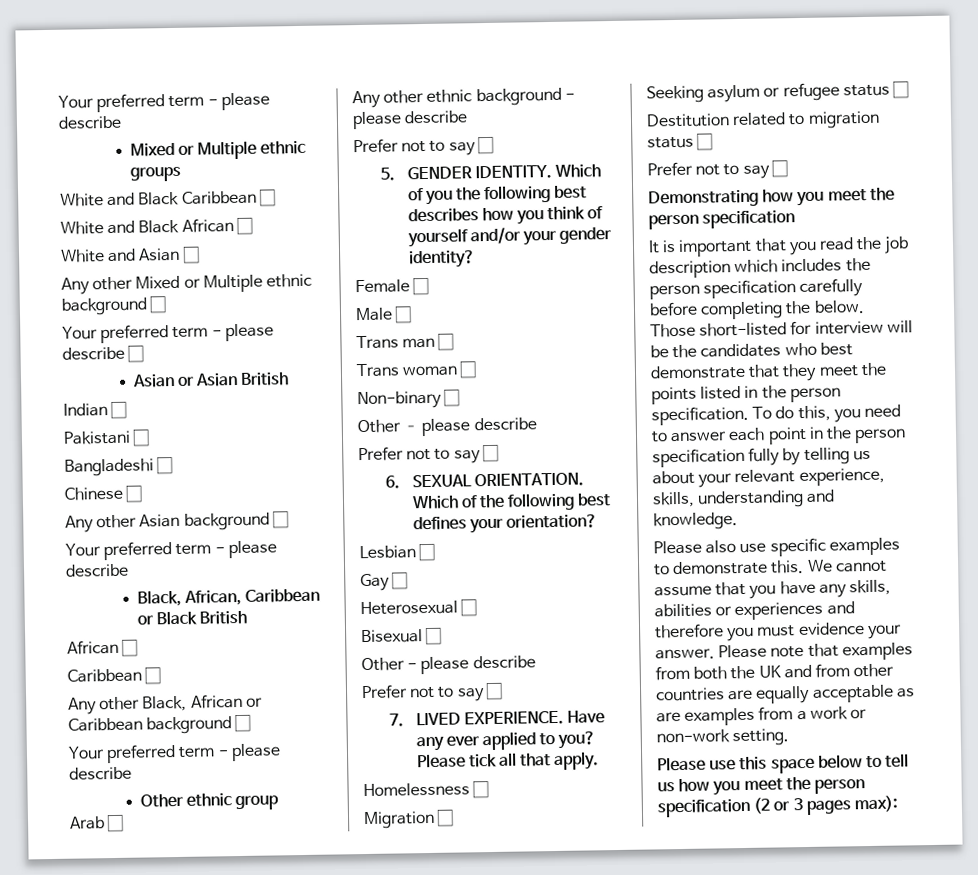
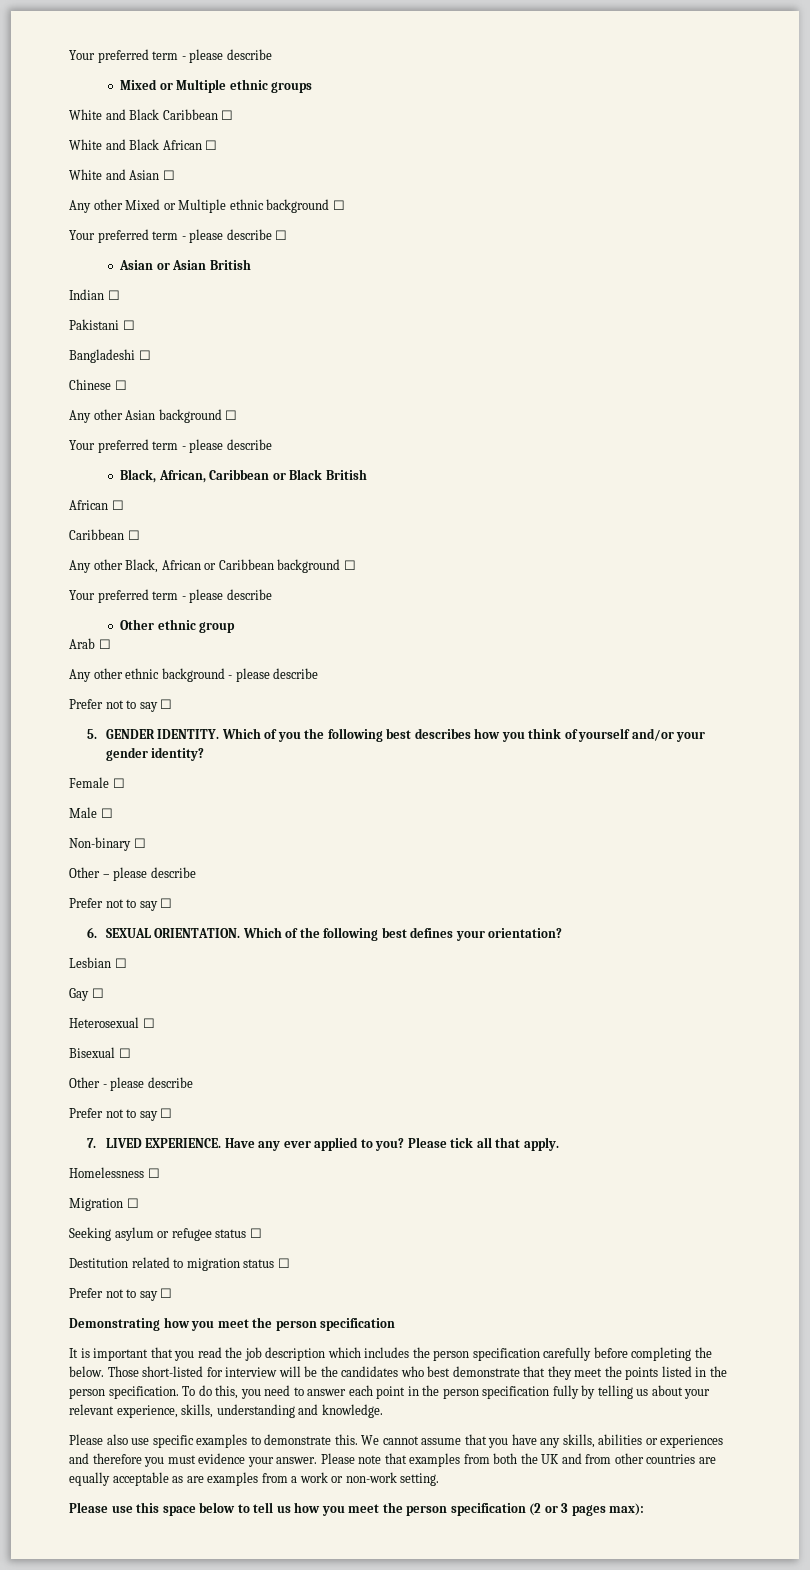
[356,333,455,351] [356,361,478,379] // Trans man ☐ // Trans woman ☐ -> (113, 813) none

